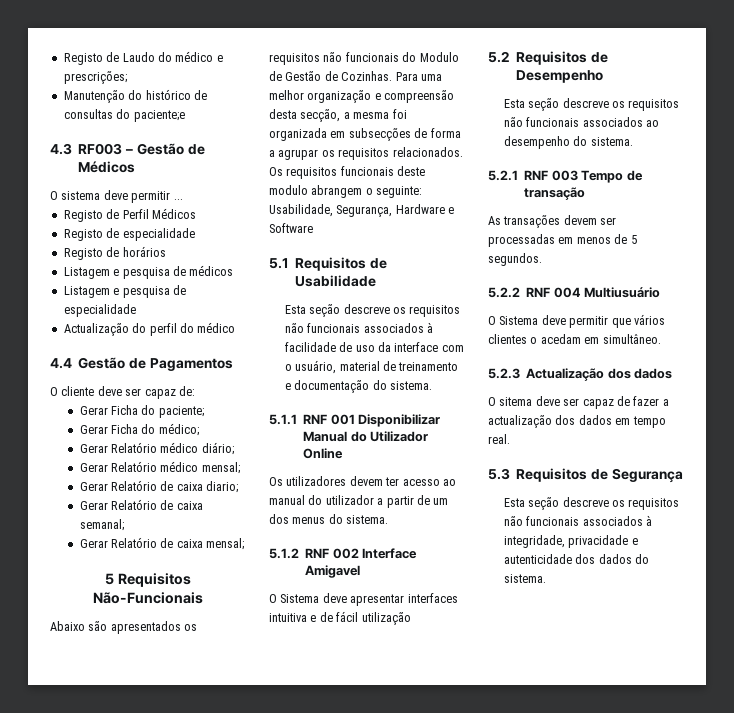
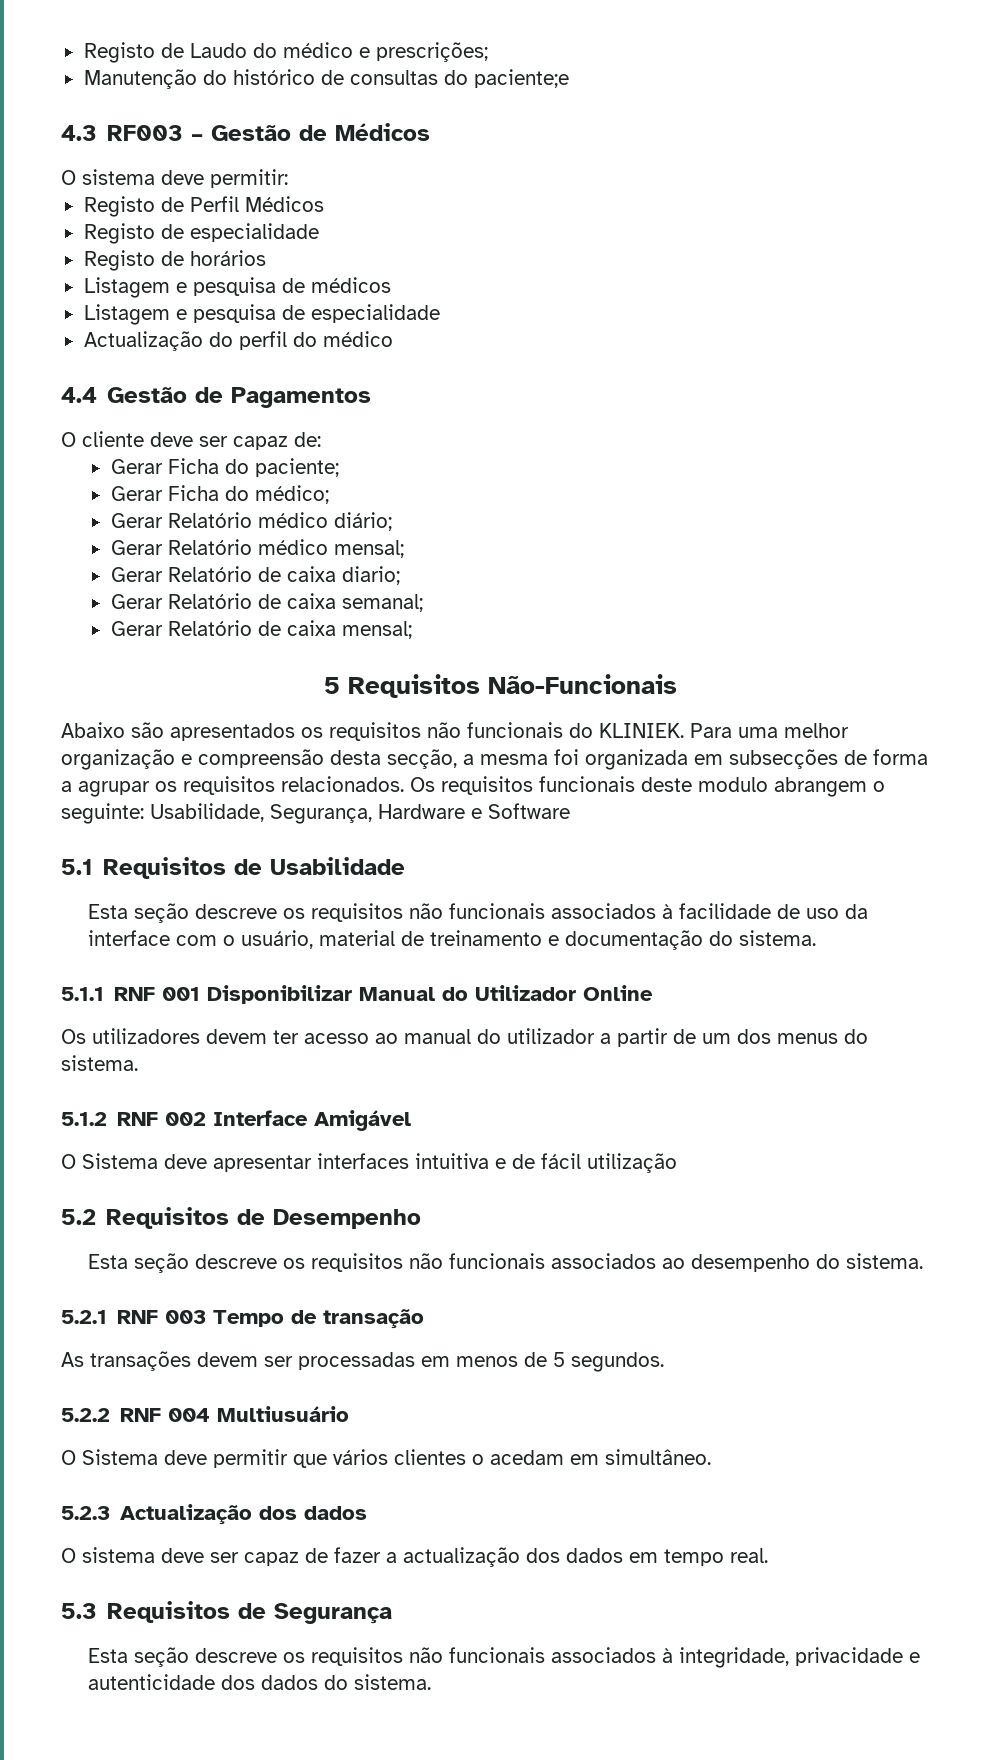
[131,191,183,203] permitir ... -> [210,169,288,188] permitir:
[419,52,459,62] [269,71,393,81] Modulo de Gestão de Cozinhas. -> [599,723,684,738] KLINIEK.
[305,565,361,578] Amigavel -> [314,1110,412,1131] Amigável
[499,397,533,406] sitema -> [82,1547,155,1563] sistema

